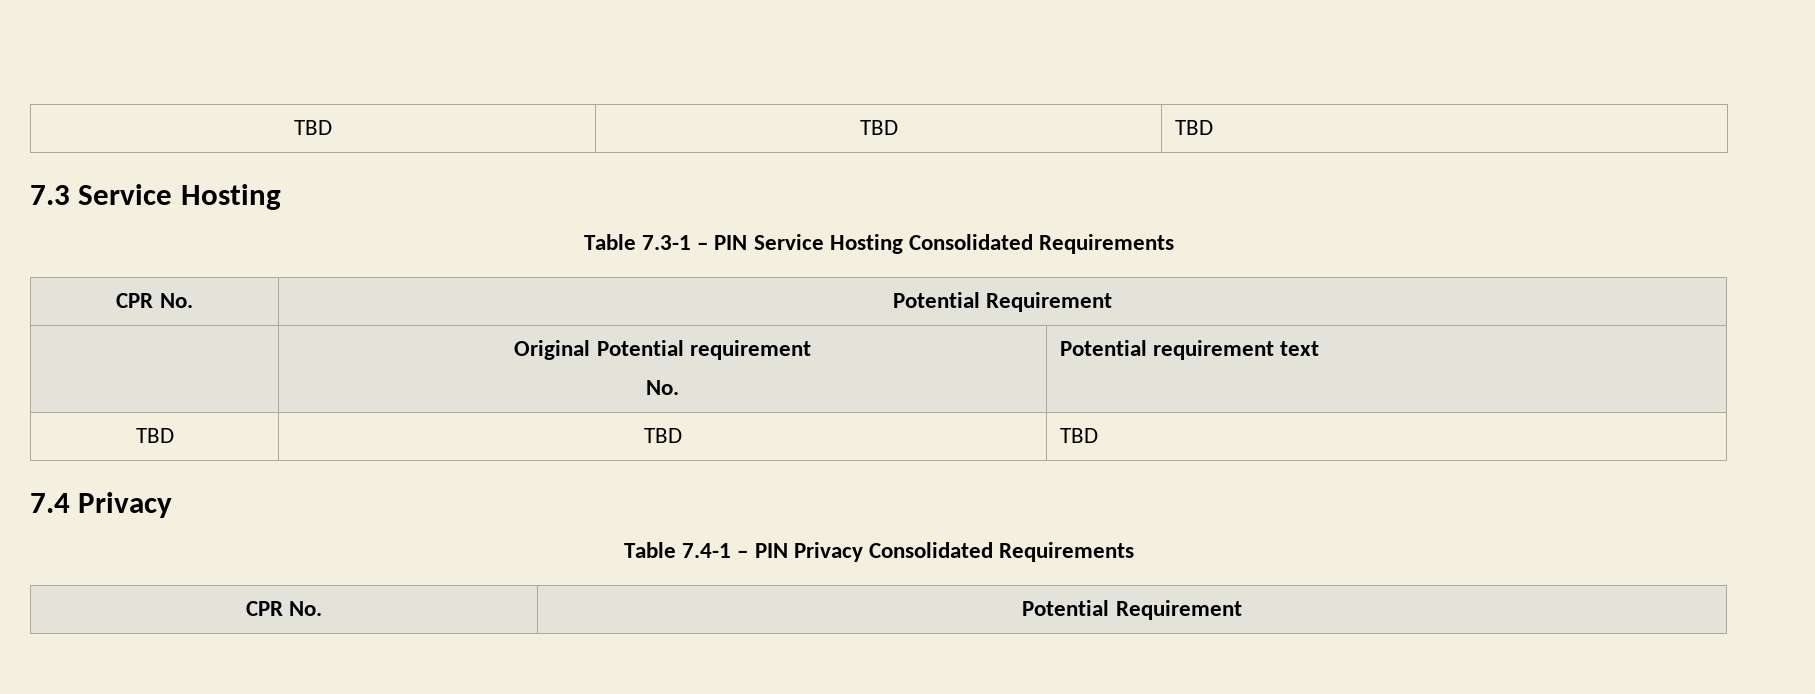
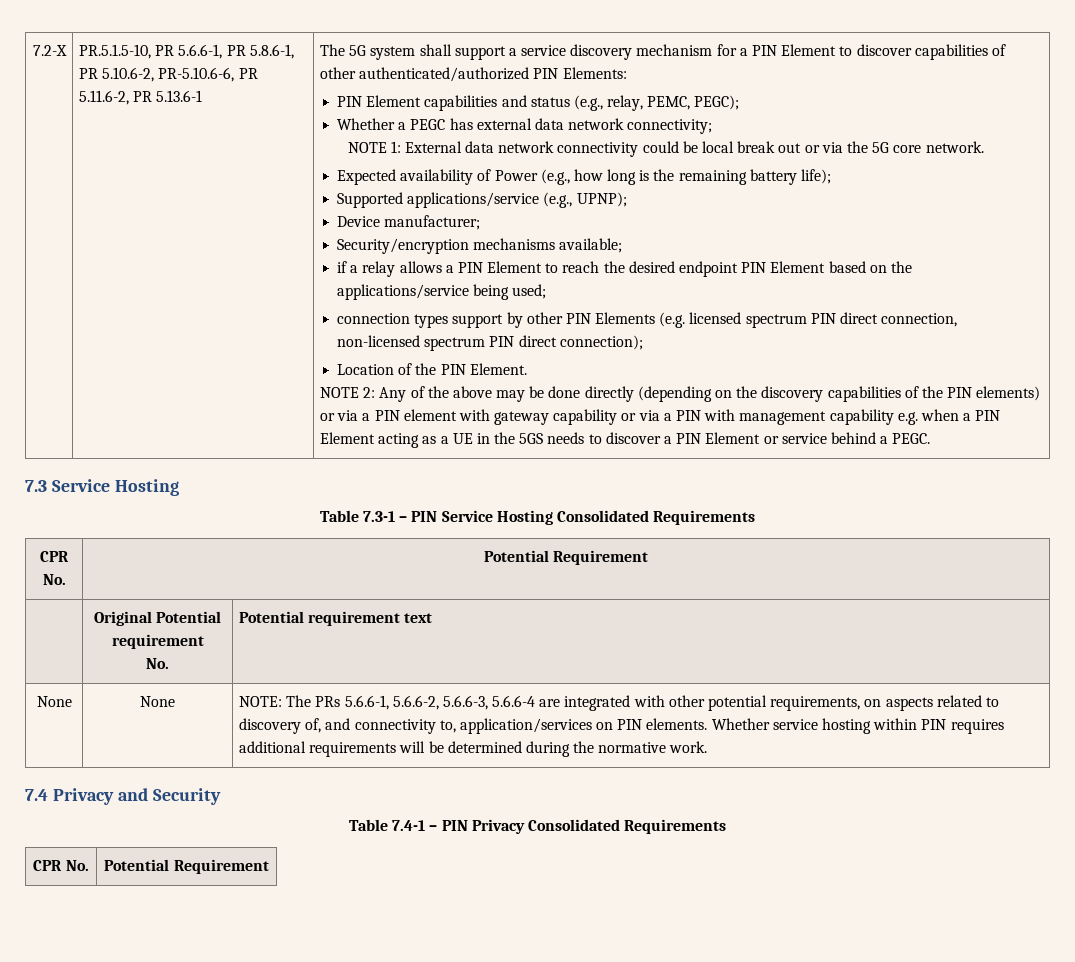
[294,120,332,135] [859,120,898,135] [1174,120,1213,135] TBD | TBD | TBD -> [32,45,67,56] [78,44,294,59] [78,67,258,82] [78,90,203,105] [319,44,1006,60] [319,67,627,82] [336,95,740,111] [336,118,713,134] [347,141,984,157] [336,169,832,185] [336,192,627,208] [336,215,481,230] [336,238,623,254] [336,261,912,277] [336,284,547,300] [336,312,958,328] [336,335,643,351] [336,363,527,375] [319,386,1041,402] [319,409,1001,425] [319,432,931,448] 7.2-X | PR.5.1.5-10, PR 5.6.6-1, PR 5.8.6-1, PR 5.10.6-2, PR-5.10.6-6, PR 5.11.6-2, PR 5.13.6-1 | The 5G system shall support a service discovery mechanism for a PIN Element to discover capabilities of other authenticated/authorized PIN Elements: // PIN Element capabilities and status (e.g., relay, PEMC, PEGC); // Whether a PEGC has external data network connectivity; // NOTE 1: External data network connectivity could be local break out or via the 5G core network. // Expected availability of Power (e.g., how long is the remaining battery life); // Supported applications/service (e.g., UPNP); // Device manufacturer; // Security/encryption mechanisms available; // if a relay allows a PIN Element to reach the desired endpoint PIN Element based on the applications/service being used; // connection types support by other PIN Elements (e.g. licensed spectrum PIN direct connection, non-licensed spectrum PIN direct connection); // Location of the PIN Element. // NOTE 2: Any of the above may be done directly (depending on the discovery capabilities of the PIN elements) or via a PIN element with gateway capability or via a PIN with management capability e.g. when a PIN Element acting as a UE in the 5GS needs to discover a PIN Element or service behind a PEGC.
[135,428,174,443] [643,428,682,443] [1059,428,1098,443] TBD | TBD | TBD -> [36,696,72,707] [140,696,175,707] [238,695,999,711] [238,718,1004,734] [238,741,708,757] None | None | NOTE: The PRs 5.6.6-1, 5.6.6-2, 5.6.6-3, 5.6.6-4 are integrated with other potential requirements, on aspects related to discovery of, and connectivity to, application/services on PIN elements. Whether service hosting within PIN requires additional requirements will be determined during the normative work.
(173, 505) none -> [117,788,221,805] and Security

